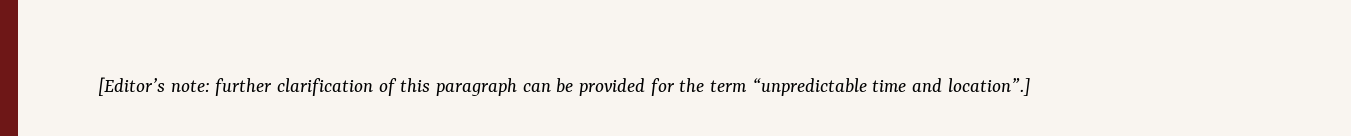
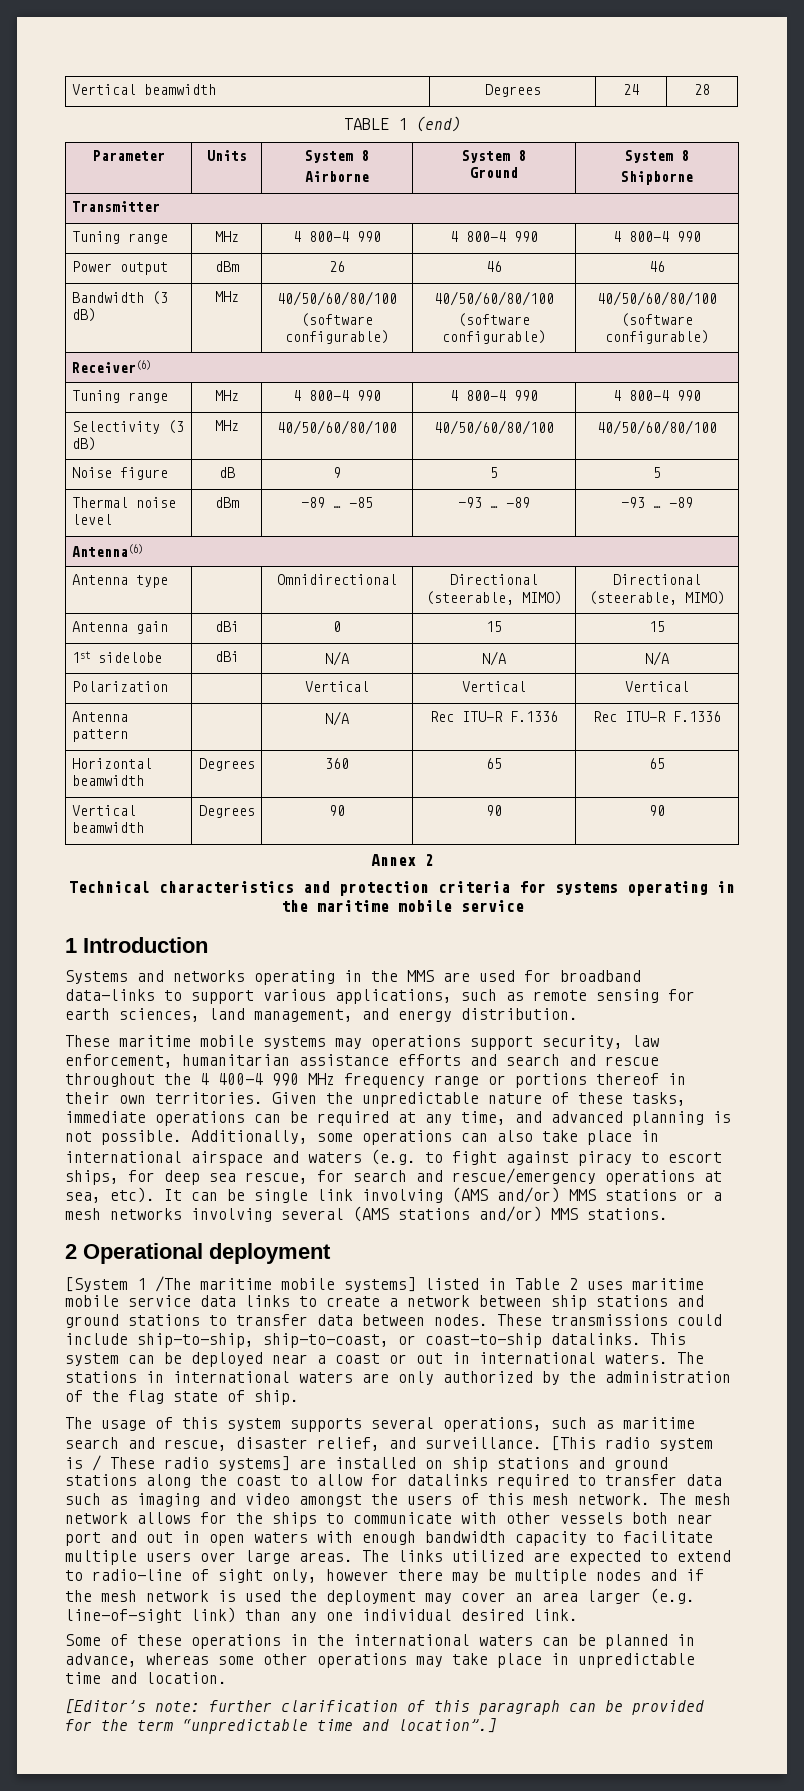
(98, 86) none -> [71,84,216,95] [484,84,541,97] [623,84,639,95] [694,84,710,95] [343,116,461,132] [92,150,165,161] [206,150,247,161] [305,150,369,163] [305,171,369,182] [462,150,526,163] [470,167,518,178] [625,150,689,163] [621,171,693,185] [71,201,160,212] [71,231,168,244] [214,231,239,242] [293,231,381,242] [450,231,538,242] [613,231,701,242] [71,261,168,275] [214,261,239,272] [329,261,345,272] [486,261,502,272] [649,261,665,272] [71,291,168,305] [71,308,96,322] [214,291,239,302] [277,291,397,306] [301,313,373,327] [285,330,389,344] [434,291,554,306] [458,313,530,327] [442,330,546,344] [597,291,717,306] [621,313,693,327] [605,330,709,344] [71,360,151,373] [71,390,168,403] [214,390,239,401] [293,390,381,401] [450,390,538,401] [613,390,701,401] [71,420,184,434] [71,437,96,451] [214,420,239,431] [277,420,397,435] [434,420,554,435] [597,420,717,435] [71,467,168,480] [218,467,235,478] [333,467,341,478] [490,467,498,478] [653,467,661,478] [71,497,176,508] [71,514,112,525] [214,497,239,508] [301,497,373,508] [458,497,530,508] [621,497,693,508] [71,544,143,557] [71,574,168,588] [277,574,397,585] [450,574,538,585] [426,591,562,605] [613,574,701,585] [589,591,725,605] [71,621,168,634] [214,621,239,632] [333,621,341,632] [486,621,502,632] [649,621,665,632] [71,651,162,663] [214,651,239,662] [325,651,349,666] [482,651,506,666] [645,651,669,666] [71,681,168,692] [305,681,369,692] [462,681,526,692] [625,681,689,692] [71,711,128,722] [71,729,128,742] [325,711,349,726] [430,711,558,722] [593,711,721,722] [71,758,152,769] [71,775,144,786] [198,758,255,771] [325,758,349,769] [486,758,502,769] [649,758,665,769] [71,805,136,816] [71,822,144,833] [198,805,255,818] [329,805,345,816] [486,805,502,816] [649,805,665,816] [370,854,434,866] [69,881,735,896] [280,900,524,912] [65,937,208,953] [65,970,641,985] [65,989,695,1004] [65,1008,578,1022] [65,1035,659,1050] [65,1054,659,1068] [65,1073,686,1088] [65,1092,686,1107] [65,1111,731,1126] [65,1130,659,1145] [65,1149,722,1166] [65,1168,722,1185] [65,1187,722,1203] [65,1206,668,1222] [65,1243,331,1264] [65,1276,704,1292] [65,1295,704,1310] [65,1314,722,1328] [65,1333,686,1348] [65,1352,704,1367] [65,1371,731,1385] [65,1390,299,1405] [65,1417,695,1432] [65,1436,713,1451] [65,1455,668,1472] [65,1474,722,1489] [65,1493,731,1507] [65,1512,713,1527] [65,1531,713,1546] [65,1550,731,1565] [65,1569,704,1584] [65,1588,695,1605] [65,1607,578,1623] [65,1634,695,1649] [65,1653,695,1668] [65,1672,227,1684] Vertical beamwidth | Degrees | 24 | 28 // TABLE 1 (end) // Parameter | Units | System 8 // Airborne | System 8 // Ground | System 8 // Shipborne // Transmitter // Tuning range | MHz | 4 800-4 990 | 4 800-4 990 | 4 800-4 990 // Power output | dBm | 26 | 46 | 46 // Bandwidth (3 dB) | MHz | 40/50/60/80/100 // (software configurable) | 40/50/60/80/100 // (software configurable) | 40/50/60/80/100 // (software configurable) // Receiver(6) // Tuning range | MHz | 4 800-4 990 | 4 800-4 990 | 4 800-4 990 // Selectivity (3 dB) | MHz | 40/50/60/80/100 | 40/50/60/80/100 | 40/50/60/80/100 // Noise figure | dB | 9 | 5 | 5 // Thermal noise level | dBm | −89 … -85 | −93 … -89 | −93 … -89 // Antenna(6) // Antenna type | | Omnidirectional | Directional (steerable, MIMO) | Directional (steerable, MIMO) // Antenna gain | dBi | 0 | 15 | 15 // 1st sidelobe | dBi | N/A | N/A | N/A // Polarization | | Vertical | Vertical | Vertical // Antenna pattern | | N/A | Rec ITU-R F.1336 | Rec ITU-R F.1336 // Horizontal beamwidth | Degrees | 360 | 65 | 65 // Vertical beamwidth | Degrees | 90 | 90 | 90 // Annex 2 // Technical characteristics and protection criteria for systems operating in the maritime mobile service // 1 Introduction // Systems and networks operating in the MMS are used for broadband data-links to support various applications, such as remote sensing for earth sciences, land management, and energy distribution. // These maritime mobile systems may operations support security, law enforcement, humanitarian assistance efforts and search and rescue throughout the 4 400-4 990 MHz frequency range or portions thereof in their own territories. Given the unpredictable nature of these tasks, immediate operations can be required at any time, and advanced planning is not possible. Additionally, some operations can also take place in international airspace and waters (e.g. to fight against piracy to escort ships, for deep sea rescue, for search and rescue/emergency operations at sea, etc). It can be single link involving (AMS and/or) MMS stations or a mesh networks involving several (AMS stations and/or) MMS stations. // 2 Operational deployment // [System 1 /The maritime mobile systems] listed in Table 2 uses maritime mobile service data links to create a network between ship stations and ground stations to transfer data between nodes. These transmissions could include ship-to-ship, ship-to-coast, or coast-to-ship datalinks. This system can be deployed near a coast or out in international waters. The stations in international waters are only authorized by the administration of the flag state of ship. // The usage of this system supports several operations, such as maritime search and rescue, disaster relief, and surveillance. [This radio system is / These radio systems] are installed on ship stations and ground stations along the coast to allow for datalinks required to transfer data such as imaging and video amongst the users of this mesh network. The mesh network allows for the ships to communicate with other vessels both near port and out in open waters with enough bandwidth capacity to facilitate multiple users over large areas. The links utilized are expected to extend to radio-line of sight only, however there may be multiple nodes and if the mesh network is used the deployment may cover an area larger (e.g. line-of-sight link) than any one individual desired link. // Some of these operations in the international waters can be planned in advance, whereas some other operations may take place in unpredictable time and location. //

